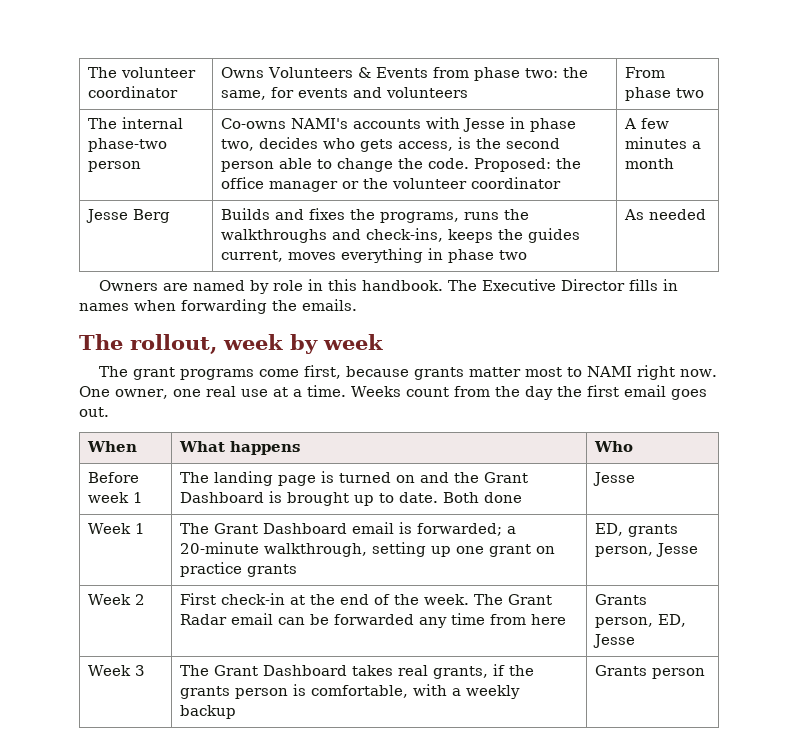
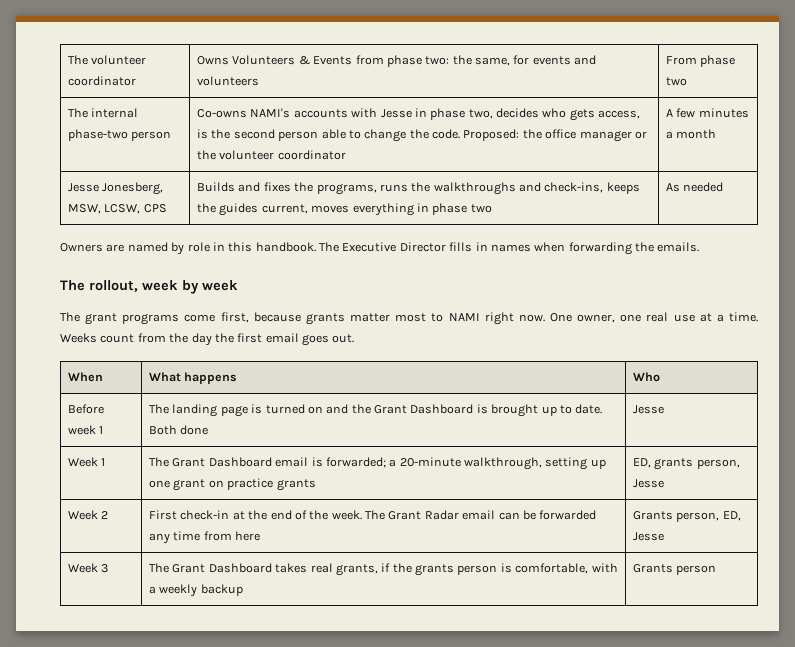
[133,209,171,223] Berg -> [102,182,164,195] [68,204,167,214] Jonesberg, MSW, LCSW, CPS

